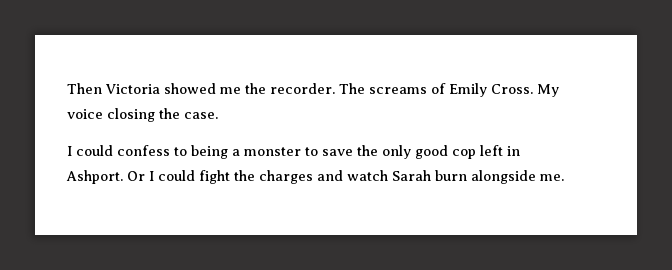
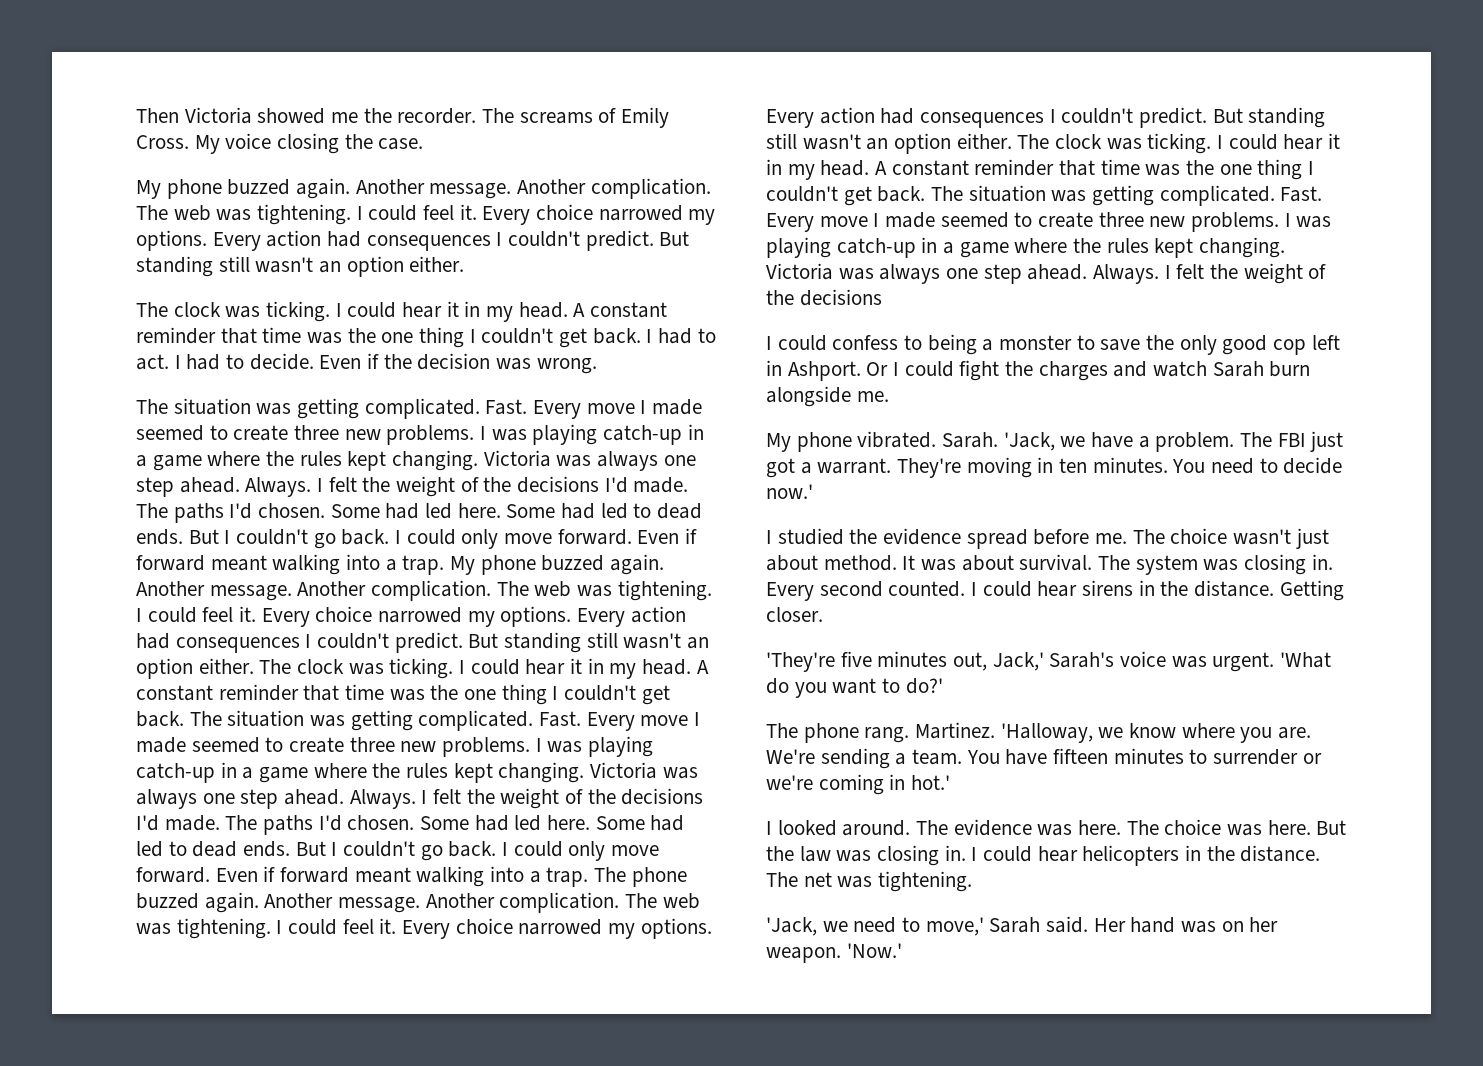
(218, 115) none -> [136,178,711,199] [136,204,716,225] [136,230,690,251] [136,256,465,277] [136,301,668,322] [136,327,716,348] [136,353,597,374] [136,398,703,419] [136,424,704,445] [136,450,696,471] [136,476,689,497] [136,503,703,523] [136,528,698,549] [136,554,665,575] [136,580,712,601] [136,606,686,627] [136,632,710,653] [136,658,709,679] [136,684,670,705] [136,710,701,731] [136,736,654,757] [136,762,698,783] [136,788,704,809] [136,815,685,835] [136,841,660,861] [136,866,687,887] [136,892,700,913] [136,918,712,939] [766,107,1326,128] [766,133,1341,154] [766,159,1315,180] [766,185,1323,206] [766,212,1332,232] [766,237,1286,258] [766,263,1327,284] [766,289,882,306] // My phone buzzed again. Another message. Another complication. The web was tightening. I could feel it. Every choice narrowed my options. Every action had consequences I couldn't predict. But standing still wasn't an option either. // The clock was ticking. I could hear it in my head. A constant reminder that time was the one thing I couldn't get back. I had to act. I had to decide. Even if the decision was wrong. // The situation was getting complicated. Fast. Every move I made seemed to create three new problems. I was playing catch-up in a game where the rules kept changing. Victoria was always one step ahead. Always. I felt the weight of the decisions I'd made. The paths I'd chosen. Some had led here. Some had led to dead ends. But I couldn't go back. I could only move forward. Even if forward meant walking into a trap. My phone buzzed again. Another message. Another complication. The web was tightening. I could feel it. Every choice narrowed my options. Every action had consequences I couldn't predict. But standing still wasn't an option either. The clock was ticking. I could hear it in my head. A constant reminder that time was the one thing I couldn't get back. The situation was getting complicated. Fast. Every move I made seemed to create three new problems. I was playing catch-up in a game where the rules kept changing. Victoria was always one step ahead. Always. I felt the weight of the decisions I'd made. The paths I'd chosen. Some had led here. Some had led to dead ends. But I couldn't go back. I could only move forward. Even if forward meant walking into a trap. The phone buzzed again. Another message. Another complication. The web was tightening. I could feel it. Every choice narrowed my options. Every action had consequences I couldn't predict. But standing still wasn't an option either. The clock was ticking. I could hear it in my head. A constant reminder that time was the one thing I couldn't get back. The situation was getting complicated. Fast. Every move I made seemed to create three new problems. I was playing catch-up in a game where the rules kept changing. Victoria was always one step ahead. Always. I felt the weight of the decisions
(564, 177) none -> [766,431,1344,452] [766,457,1343,478] [766,484,813,499] [766,528,1329,549] [766,554,1333,575] [766,580,1344,601] [766,607,823,622] [766,651,1332,672] [766,678,943,698] [766,722,1312,743] [766,748,1322,769] [766,774,951,795] [766,819,1347,836] [766,845,1321,866] [766,871,973,892] [766,916,1279,936] [766,943,902,963] // My phone vibrated. Sarah. 'Jack, we have a problem. The FBI just got a warrant. They're moving in ten minutes. You need to decide now.' // I studied the evidence spread before me. The choice wasn't just about method. It was about survival. The system was closing in. Every second counted. I could hear sirens in the distance. Getting closer. // 'They're five minutes out, Jack,' Sarah's voice was urgent. 'What do you want to do?' // The phone rang. Martinez. 'Halloway, we know where you are. We're sending a team. You have fifteen minutes to surrender or we're coming in hot.' // I looked around. The evidence was here. The choice was here. But the law was closing in. I could hear helicopters in the distance. The net was tightening. // 'Jack, we need to move,' Sarah said. Her hand was on her weapon. 'Now.'

